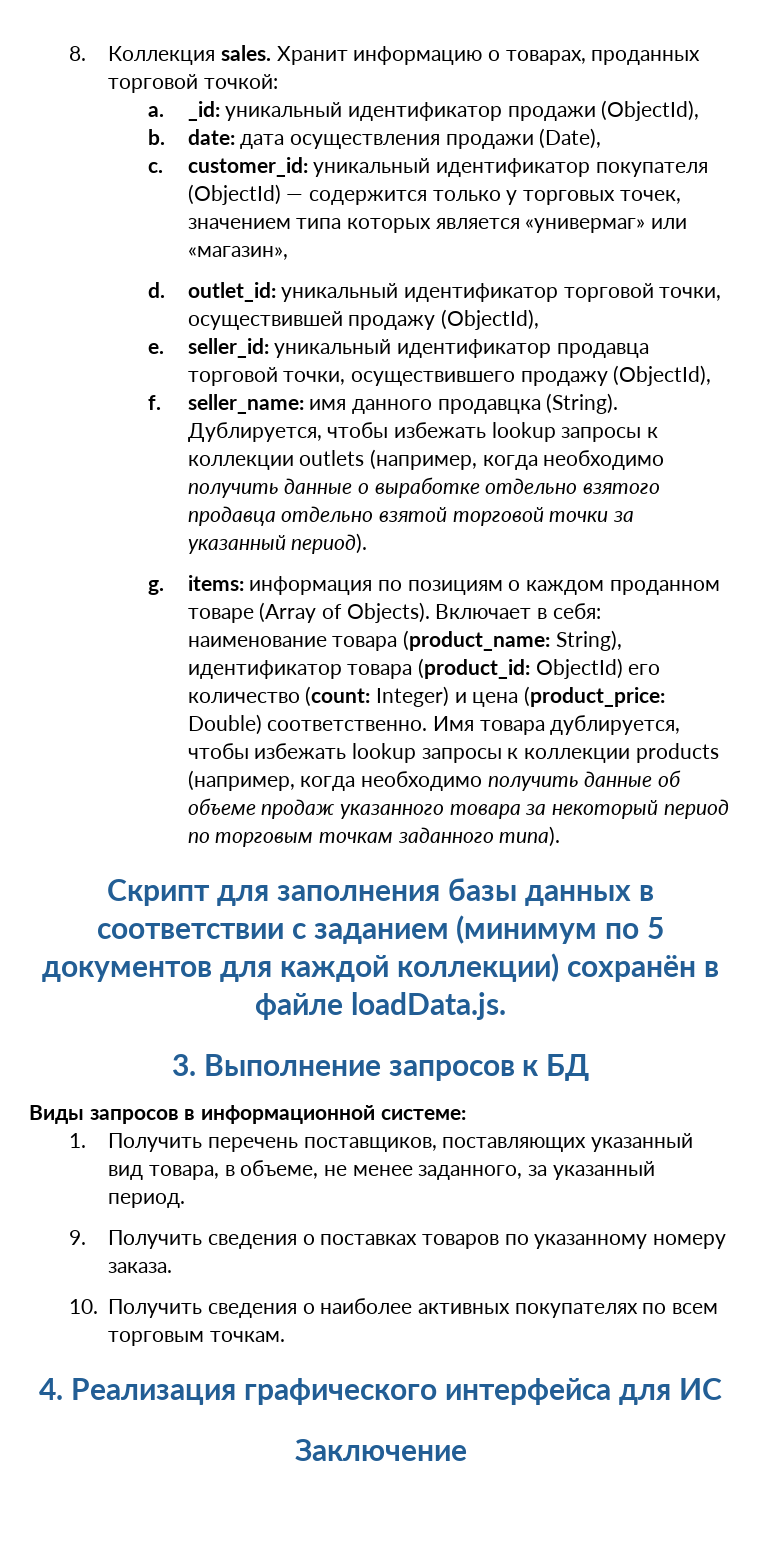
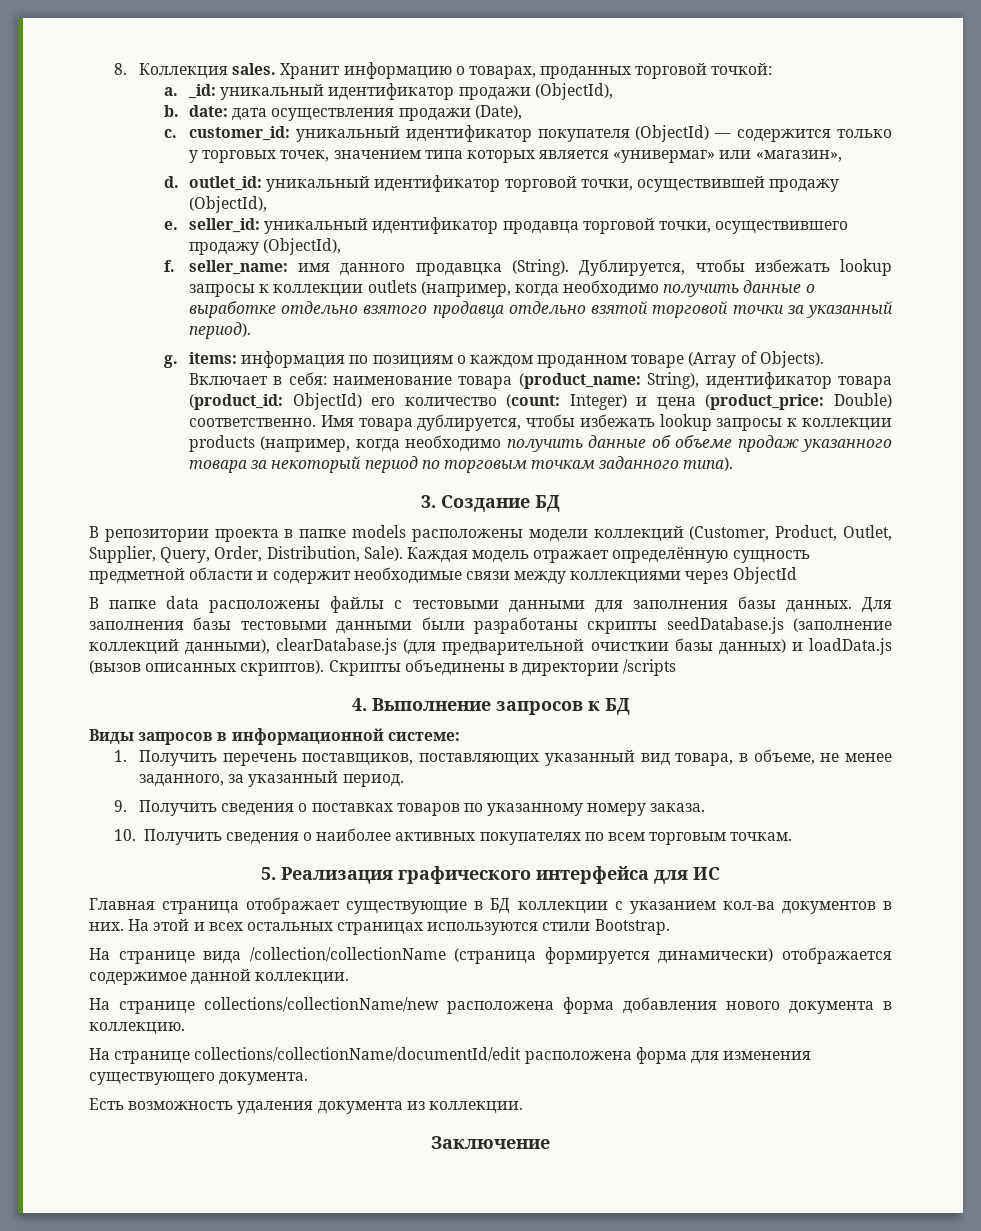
[107,878,654,906] [96,915,665,944] [42,953,719,982] [255,992,506,1020] [171,1054,196,1076] Скрипт для заполнения базы данных в соответствии с заданием (минимум по 5 документов для каждой коллекции) сохранён в файле loadData.js. // 3. -> [421,495,560,512] [89,525,893,542] [89,546,810,563] [89,567,797,584] [89,596,893,613] [89,617,892,634] [89,638,892,655] [89,659,677,676] [351,698,367,711] 3. Создание БД // В репозитории проекта в папке models расположены модели коллекций (Customer, Product, Outlet, Supplier, Query, Order, Distribution, Sale). Каждая модель отражает определённую сущность предметной области и содержит необходимые связи между коллекциями через ObjectId // В папке data расположены файлы с тестовыми данными для заполнения базы данных. Для заполнения базы тестовыми данными были разработаны скрипты seedDatabase.js (заполнение коллекций данными), clearDatabase.js (для предварительной очисткии базы данных) и loadData.js (вызов описанных скриптов). Скрипты объединены в директории /scripts // 4.
[39,1378,64,1400] 4. -> [261,867,276,880] 5.
(722, 1389) none -> [89,897,893,914] [89,919,670,935] [89,947,892,964] [89,969,350,985] [89,997,892,1014] [89,1022,185,1035] [89,1047,812,1064] [89,1072,309,1085] [89,1098,523,1114] // Главная страница отображает существующие в БД коллекции с указанием кол-ва документов в них. На этой и всех остальных страницах используются стили Bootstrap. // На странице вида /collection/collectionName (страница формируется динамически) отображается содержимое данной коллекции. // На странице collections/collectionName/new расположена форма добавления нового документа в коллекцию. // На странице collections/collectionName/documentId/edit расположена форма для изменения существующего документа. // Есть возможность удаления документа из коллекции.

